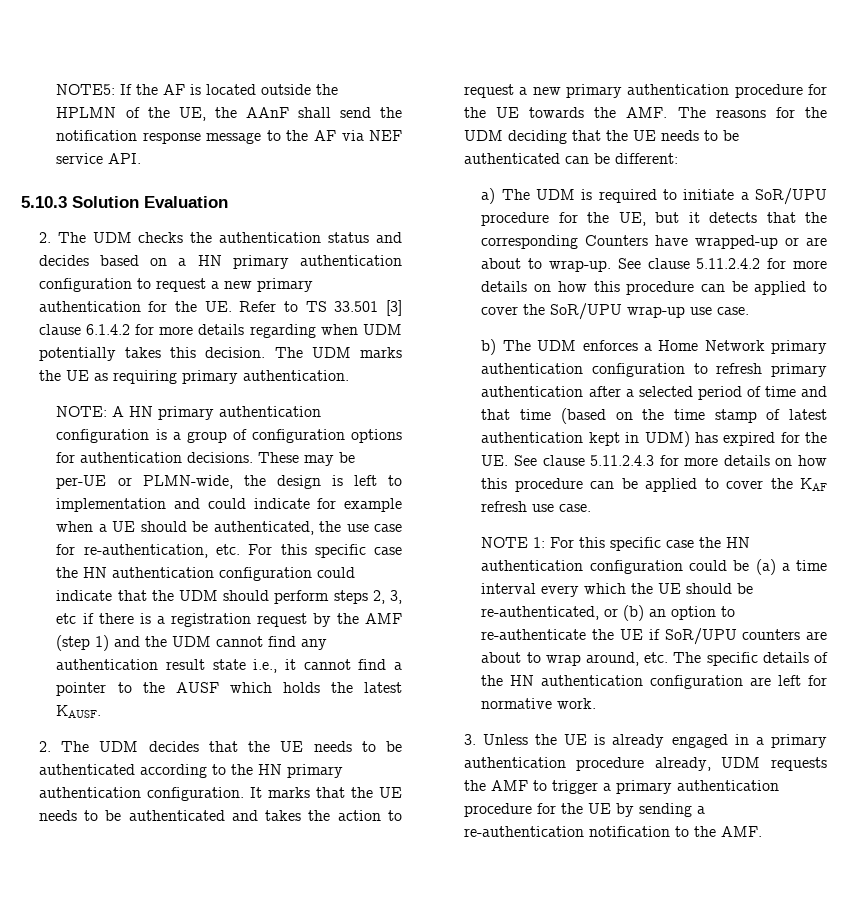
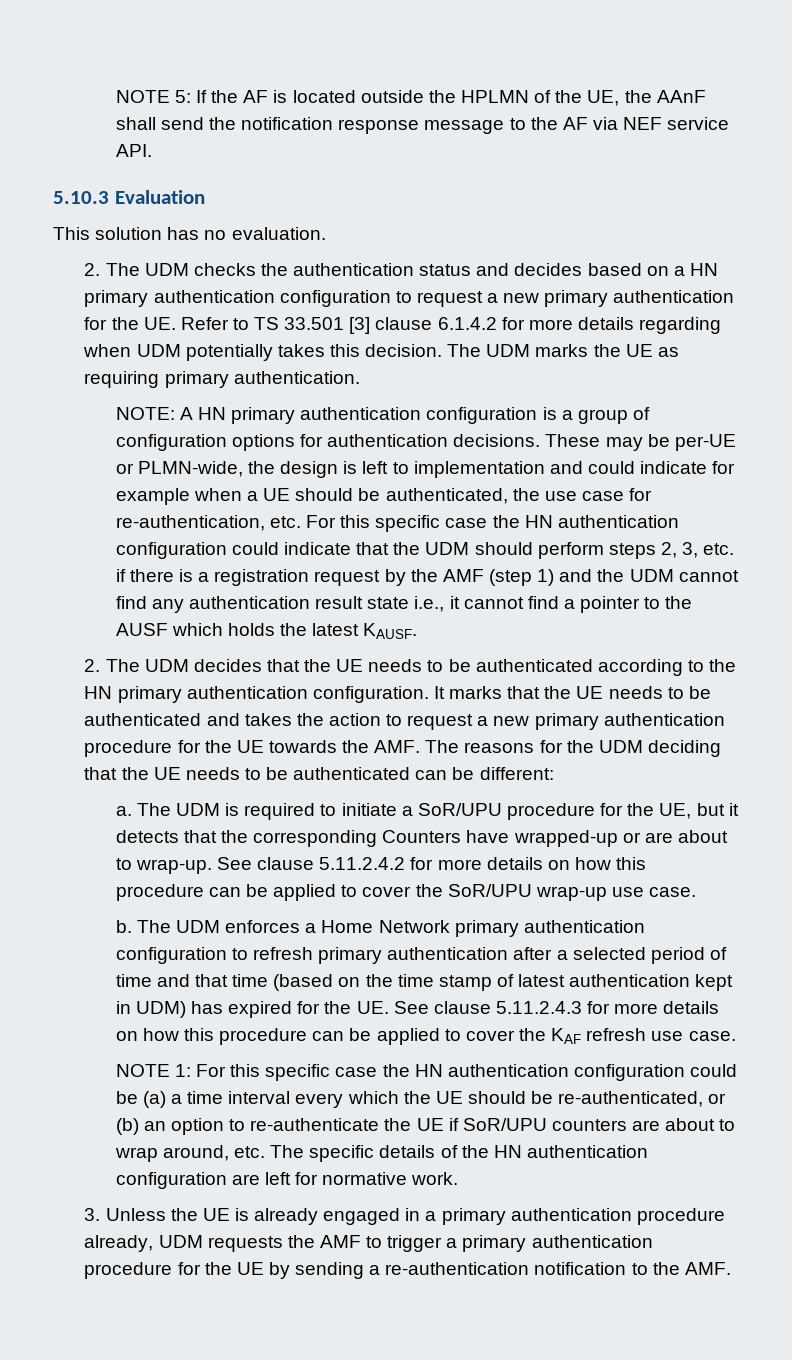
[56,84,116,95] NOTE5: -> [115,90,191,103] NOTE 5:
[72,196,139,208] Solution -> (109, 197) none
(228, 202) none -> [53,227,326,240] // This solution has no evaluation.
[56,613,77,624] etc -> [703,543,735,555] etc.
[481,188,496,204] a) -> [115,806,132,816] a.
[481,339,497,355] b) -> [115,920,132,933] b.

